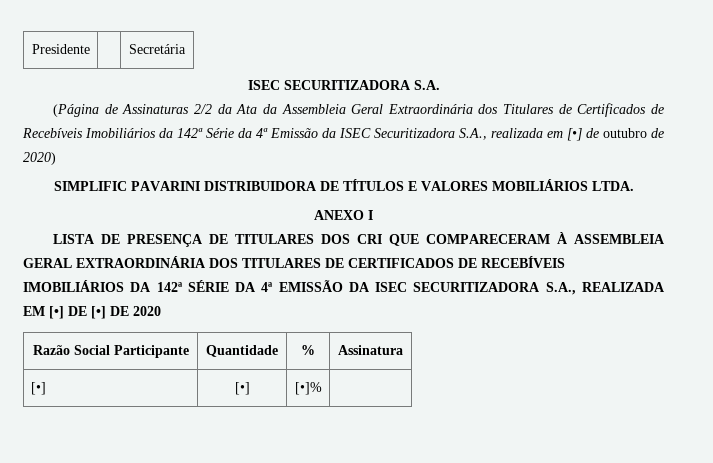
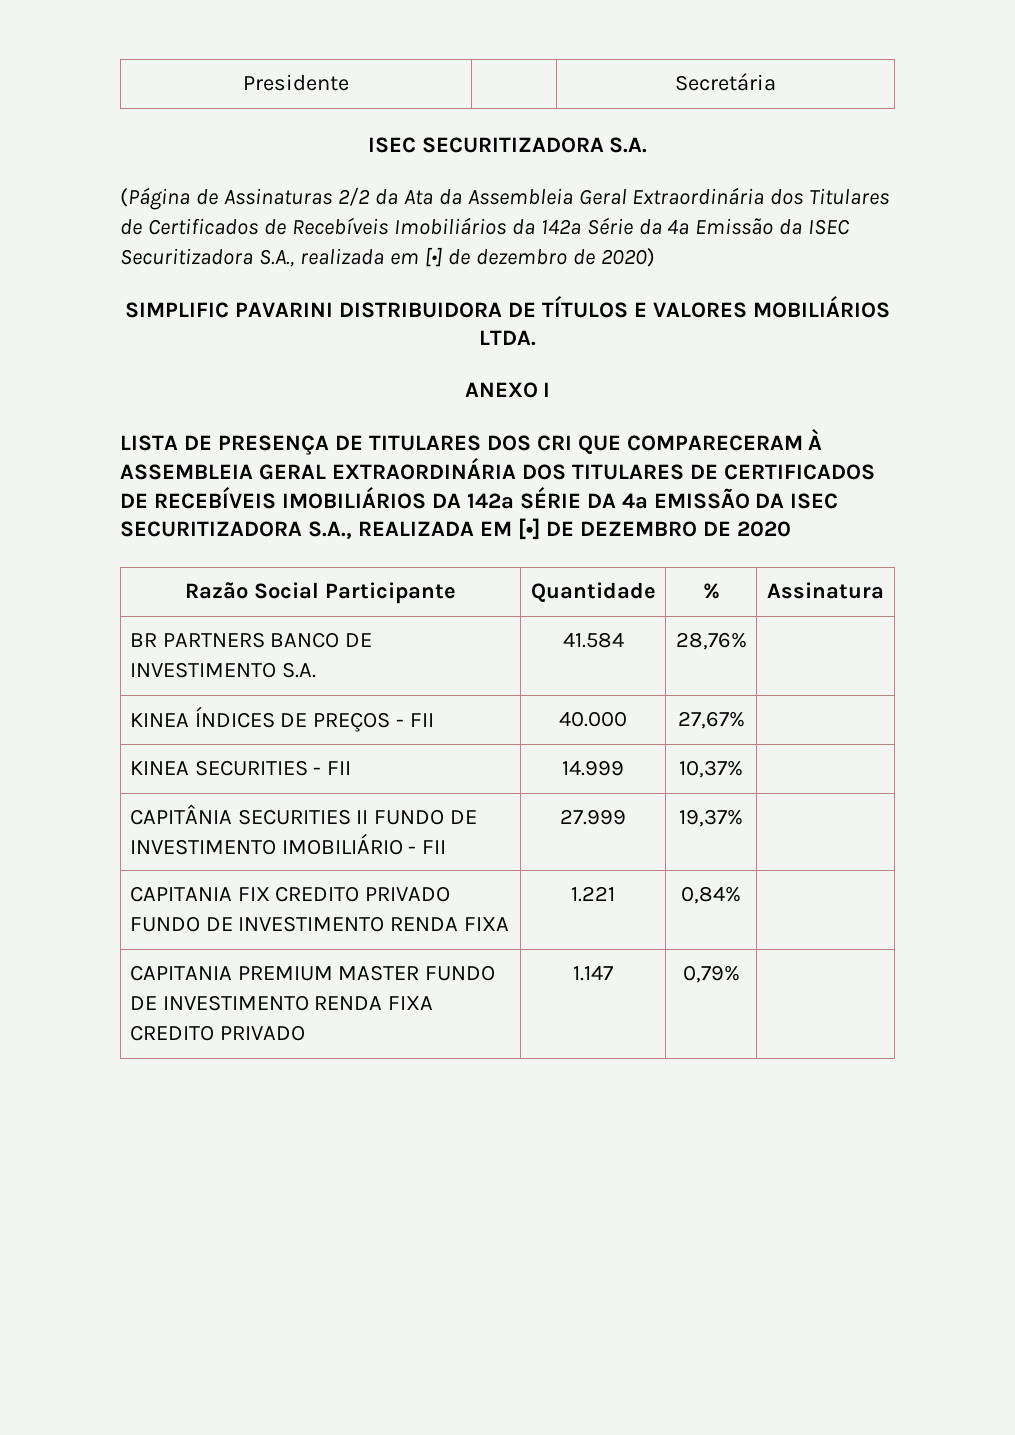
[603,128,647,138] outubro -> [475,249,567,265] dezembro
[91,306,106,319] [•] -> [579,521,697,537] DEZEMBRO
[30,382,46,395] [234,382,250,395] [294,382,322,395] [•] | [•] | [•]% -> [129,632,373,648] [129,662,316,678] [562,632,624,648] [675,632,747,650] [129,706,435,733] [559,711,627,727] [677,711,745,729] [129,760,352,776] [562,760,624,776] [679,760,743,778] [129,804,478,825] [129,833,447,855] [560,809,626,825] [679,809,743,827] [129,886,451,902] [129,916,510,932] [571,886,615,902] [681,886,741,904] [129,965,496,981] [129,995,434,1011] [129,1025,305,1041] [573,965,613,981] [682,965,740,983] BR PARTNERS BANCO DE INVESTIMENTO S.A. | 41.584 | 28,76% | // KINEA ÍNDICES DE PREÇOS - FII | 40.000 | 27,67% | // KINEA SECURITIES - FII | 14.999 | 10,37% | // CAPITÂNIA SECURITIES II FUNDO DE INVESTIMENTO IMOBILIÁRIO - FII | 27.999 | 19,37% | // CAPITANIA FIX CREDITO PRIVADO FUNDO DE INVESTIMENTO RENDA FIXA | 1.221 | 0,84% | // CAPITANIA PREMIUM MASTER FUNDO DE INVESTIMENTO RENDA FIXA CREDITO PRIVADO | 1.147 | 0,79%

